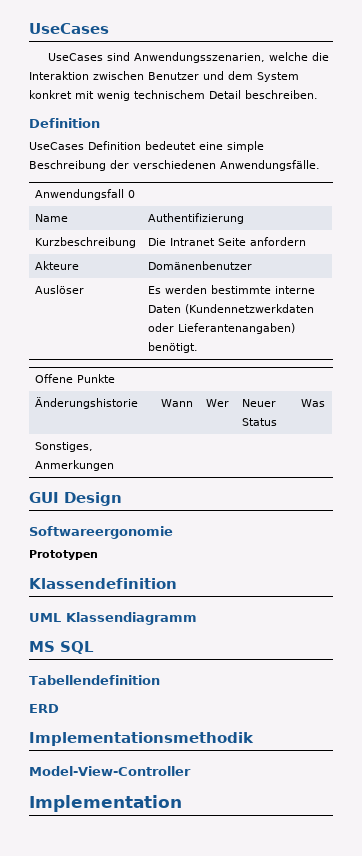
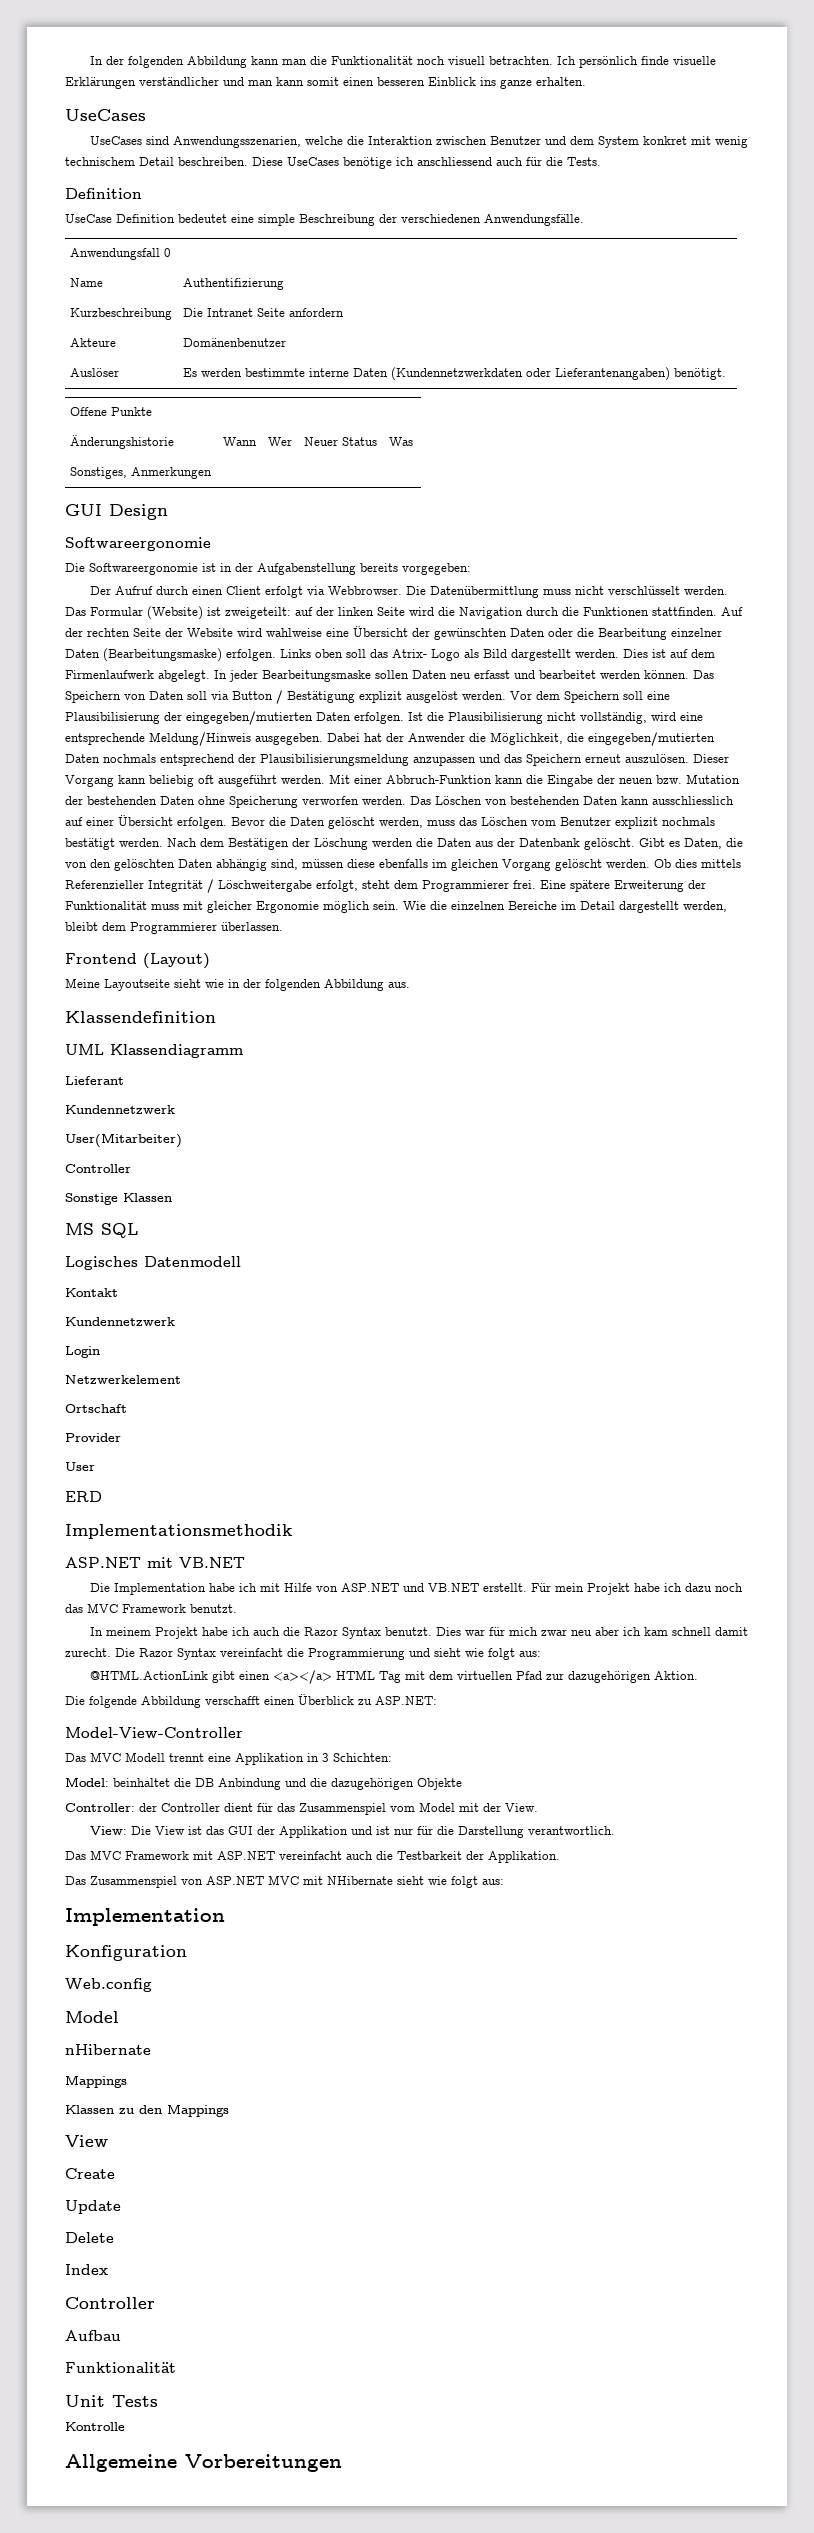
(29, 28) none -> [89,56,716,68] [65,77,586,89] In der folgenden Abbildung kann man die Funktionalität noch visuell betrachten. Ich persönlich finde visuelle Erklärungen verständlicher und man kann somit einen besseren Einblick ins ganze erhalten. //
(318, 94) none -> [252,157,601,169] Diese UseCases benötige ich anschliessend auch für die Tests.
[29,142,84,150] UseCases -> [65,214,112,223] UseCase
[29,550,98,560] [29,578,177,589] [29,612,197,625] [29,641,94,654] [29,675,160,685] [29,704,59,713] [29,732,254,746] [29,766,191,776] [29,795,182,812] Prototypen // Klassendefinition // UML Klassendiagramm // MS SQL // Tabellendefinition // ERD // Implementationsmethodik // Model-View-Controller // Implementation -> [65,563,471,575] [89,586,728,598] [65,606,743,620] [65,626,722,640] [65,648,715,662] [65,670,714,682] [65,690,670,704] [65,711,703,725] [65,732,715,746] [65,754,729,766] [65,774,740,787] [65,796,734,808] [65,815,715,829] [65,838,743,850] [65,859,741,871] [65,879,706,893] [65,901,727,913] [65,922,283,934] [65,953,210,969] [65,978,410,991] [65,1011,216,1023] [65,1044,243,1058] [65,1076,124,1085] [65,1105,175,1114] [65,1133,182,1148] [65,1164,131,1173] [65,1193,172,1205] [65,1223,138,1238] [65,1256,241,1270] [65,1288,118,1297] [65,1317,175,1326] [65,1346,100,1358] [65,1375,181,1384] [65,1404,127,1413] [65,1433,121,1442] [65,1462,95,1471] [65,1491,102,1502] [65,1524,293,1539] [65,1557,245,1568] [89,1583,743,1595] [65,1603,237,1613] [89,1627,748,1639] [65,1648,541,1660] [89,1670,698,1684] [65,1694,437,1708] [65,1727,243,1738] [65,1752,392,1765] [65,1777,462,1790] [65,1802,538,1815] [89,1826,615,1838] [65,1850,560,1863] [65,1875,504,1888] [65,1908,225,1926] [65,1945,187,1961] [65,1978,152,1992] [65,2011,119,2023] [65,2044,151,2055] [65,2075,127,2088] [65,2104,229,2117] [65,2135,108,2147] [65,2168,115,2179] [65,2200,121,2214] [65,2232,114,2243] [65,2264,108,2275] [65,2297,155,2309] [65,2330,121,2341] [65,2362,176,2373] [65,2395,158,2407] [65,2422,125,2431] [65,2454,342,2472] Die Softwareergonomie ist in der Aufgabenstellung bereits vorgegeben: // Der Aufruf durch einen Client erfolgt via Webbrowser. Die Datenübermittlung muss nicht verschlüsselt werden. Das Formular (Website) ist zweigeteilt: auf der linken Seite wird die Navigation durch die Funktionen stattfinden. Auf der rechten Seite der Website wird wahlweise eine Übersicht der gewünschten Daten oder die Bearbeitung einzelner Daten (Bearbeitungsmaske) erfolgen. Links oben soll das Atrix- Logo als Bild dargestellt werden. Dies ist auf dem Firmenlaufwerk abgelegt. In jeder Bearbeitungsmaske sollen Daten neu erfasst und bearbeitet werden können. Das Speichern von Daten soll via Button / Bestätigung explizit ausgelöst werden. Vor dem Speichern soll eine Plausibilisierung der eingegeben/mutierten Daten erfolgen. Ist die Plausibilisierung nicht vollständig, wird eine entsprechende Meldung/Hinweis ausgegeben. Dabei hat der Anwender die Möglichkeit, die eingegeben/mutierten Daten nochmals entsprechend der Plausibilisierungsmeldung anzupassen und das Speichern erneut auszulösen. Dieser Vorgang kann beliebig oft ausgeführt werden. Mit einer Abbruch-Funktion kann die Eingabe der neuen bzw. Mutation der bestehenden Daten ohne Speicherung verworfen werden. Das Löschen von bestehenden Daten kann ausschliesslich auf einer Übersicht erfolgen. Bevor die Daten gelöscht werden, muss das Löschen vom Benutzer explizit nochmals bestätigt werden. Nach dem Bestätigen der Löschung werden die Daten aus der Datenbank gelöscht. Gibt es Daten, die von den gelöschten Daten abhängig sind, müssen diese ebenfalls im gleichen Vorgang gelöscht werden. Ob dies mittels Referenzieller Integrität / Löschweitergabe erfolgt, steht dem Programmierer frei. Eine spätere Erweiterung der Funktionalität muss mit gleicher Ergonomie möglich sein. Wie die einzelnen Bereiche im Detail dargestellt werden, bleibt dem Programmierer überlassen. // Frontend (Layout) // Meine Layoutseite sieht wie in der folgenden Abbildung aus. // Klassendefinition // UML Klassendiagramm // Lieferant // Kundennetzwerk // User(Mitarbeiter) // Controller // Sonstige Klassen // MS SQL // Logisches Datenmodell // Kontakt // Kundennetzwerk // Login // Netzwerkelement // Ortschaft // Provider // User // ERD // Implementationsmethodik // ASP.NET mit VB.NET // Die Implementation habe ich mit Hilfe von ASP.NET und VB.NET erstellt. Für mein Projekt habe ich dazu noch das MVC Framework benutzt. // In meinem Projekt habe ich auch die Razor Syntax benutzt. Dies war für mich zwar neu aber ich kam schnell damit zurecht. Die Razor Syntax vereinfacht die Programmierung und sieht wie folgt aus: // @HTML.ActionLink gibt einen <a></a> HTML Tag mit dem virtuellen Pfad zur dazugehörigen Aktion. // Die folgende Abbildung verschafft einen Überblick zu ASP.NET: // Model-View-Controller // Das MVC Modell trennt eine Applikation in 3 Schichten: // Model: beinhaltet die DB Anbindung und die dazugehörigen Objekte // Controller: der Controller dient für das Zusammenspiel vom Model mit der View. // View: Die View ist das GUI der Applikation und ist nur für die Darstellung verantwortlich. // Das MVC Framework mit ASP.NET vereinfacht auch die Testbarkeit der Applikation. // Das Zusammenspiel von ASP.NET MVC mit NHibernate sieht wie folgt aus: // Implementation // Konfiguration // Web.config // Model // nHibernate // Mappings // Klassen zu den Mappings // View // Create // Update // Delete // Index // Controller // Aufbau // Funktionalität // Unit Tests // Kontrolle // Allgemeine Vorbereitungen

